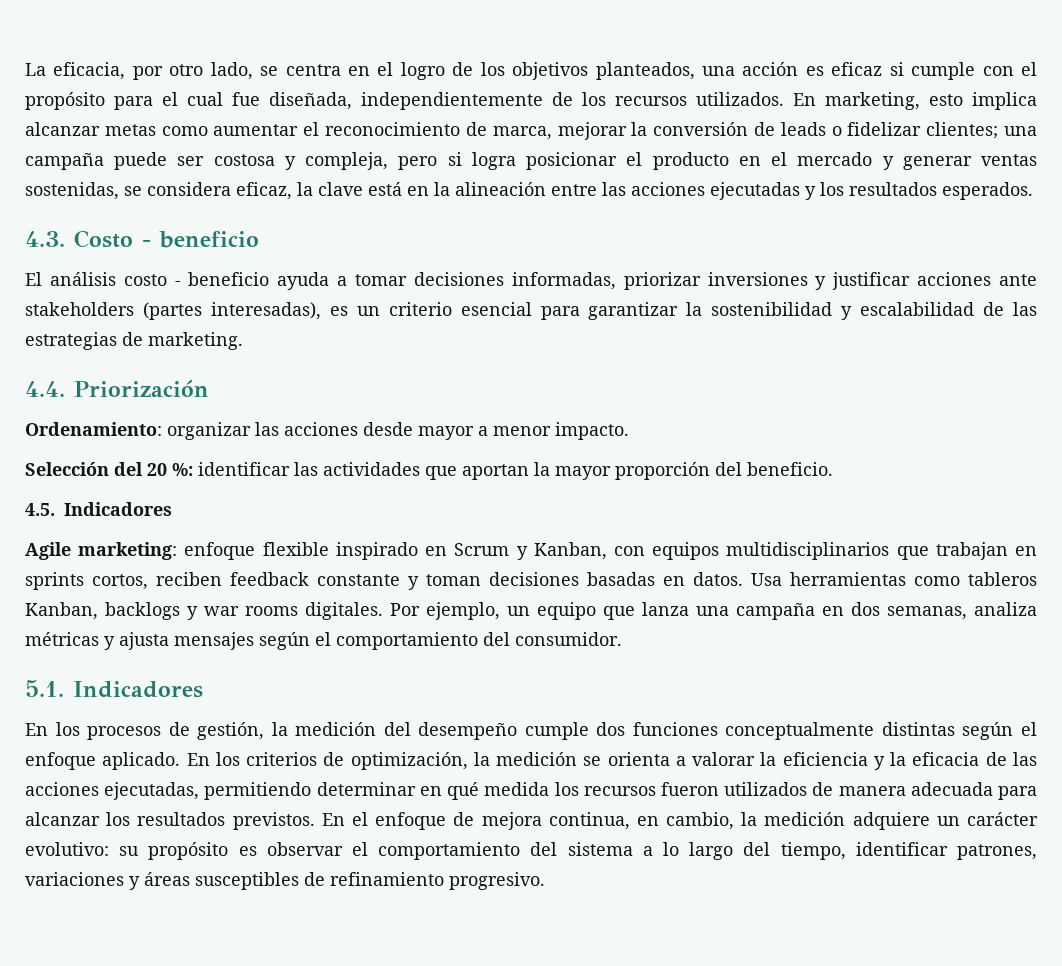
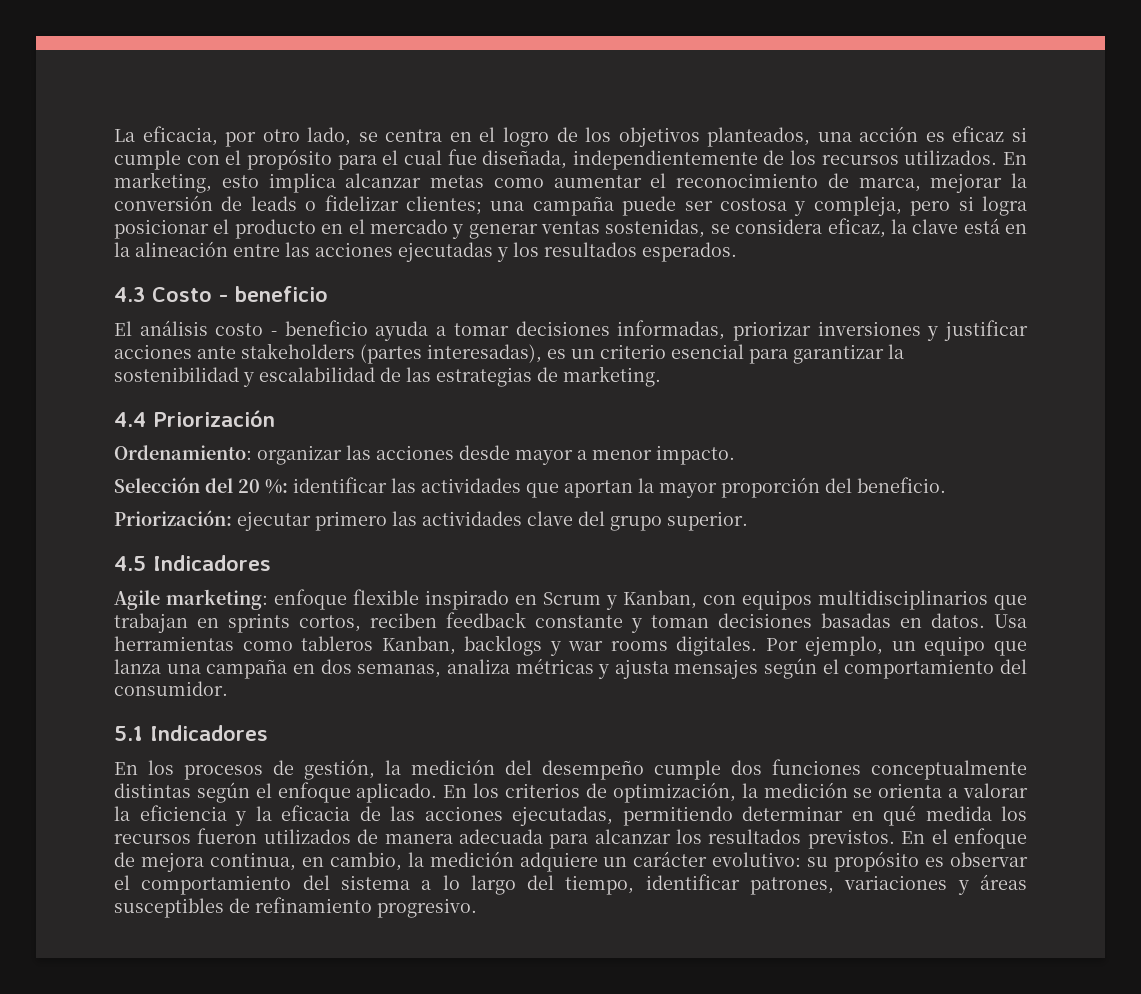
[25,231,65,247] 4.3. -> [114,287,145,302] 4.3
[25,381,65,397] 4.4. -> [114,412,146,427] 4.4
[25,503,55,516] 4.5. -> [114,510,748,531] [114,556,146,571] Priorización: ejecutar primero las actividades clave del grupo superior. // 4.5
[25,680,64,697] 5.1. -> [114,726,143,741] 5.1

